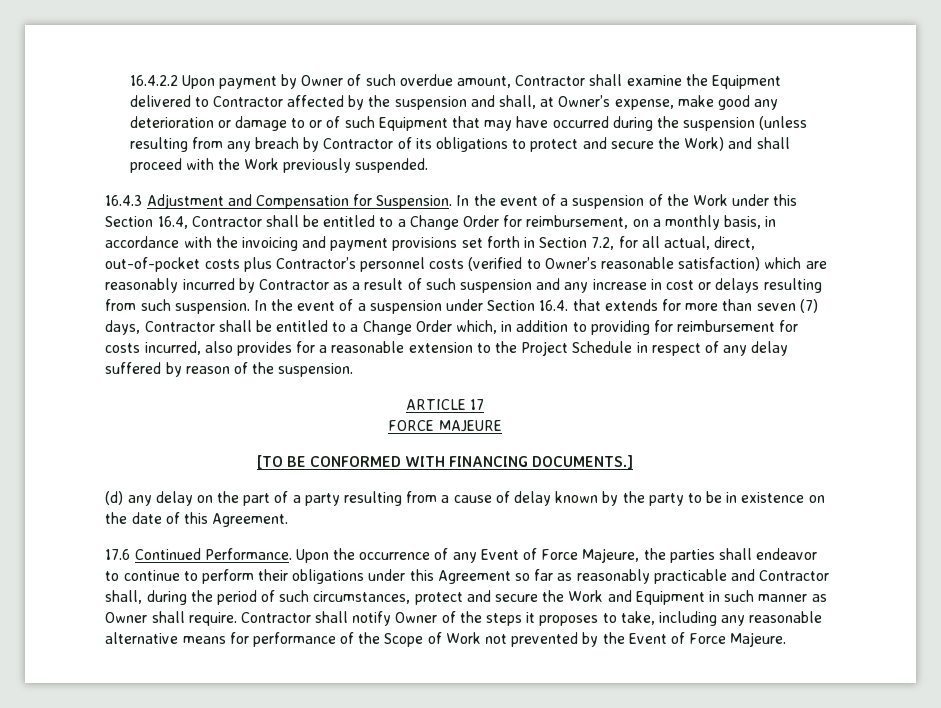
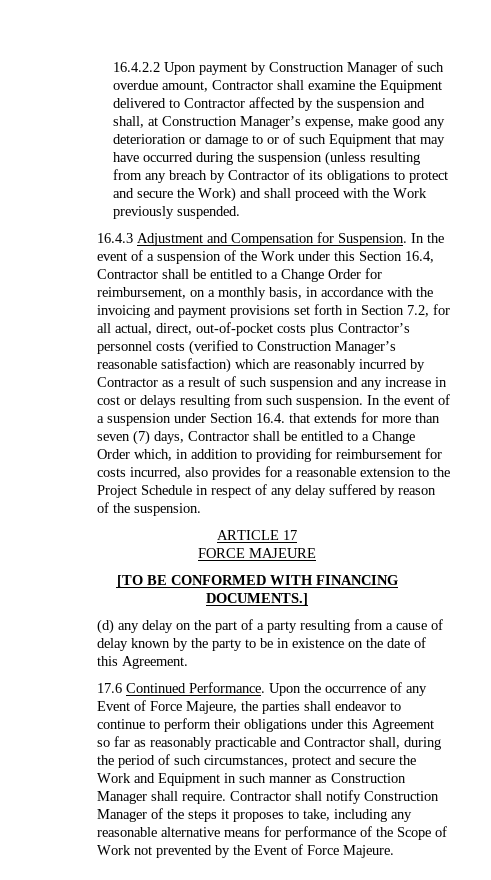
[301,75,344,86] Owner -> [269,62,398,75] Construction Manager
[558,95,611,107] Owner’s -> [162,116,302,129] Construction Manager’s
[544,257,597,269] Owner’s -> [256,341,396,354] Construction Manager’s
[105,612,148,623] Owner -> [330,773,406,783] [96,791,147,804] Construction Manager
[395,612,438,623] Owner -> [363,791,439,801] [96,809,147,822] Construction Manager

